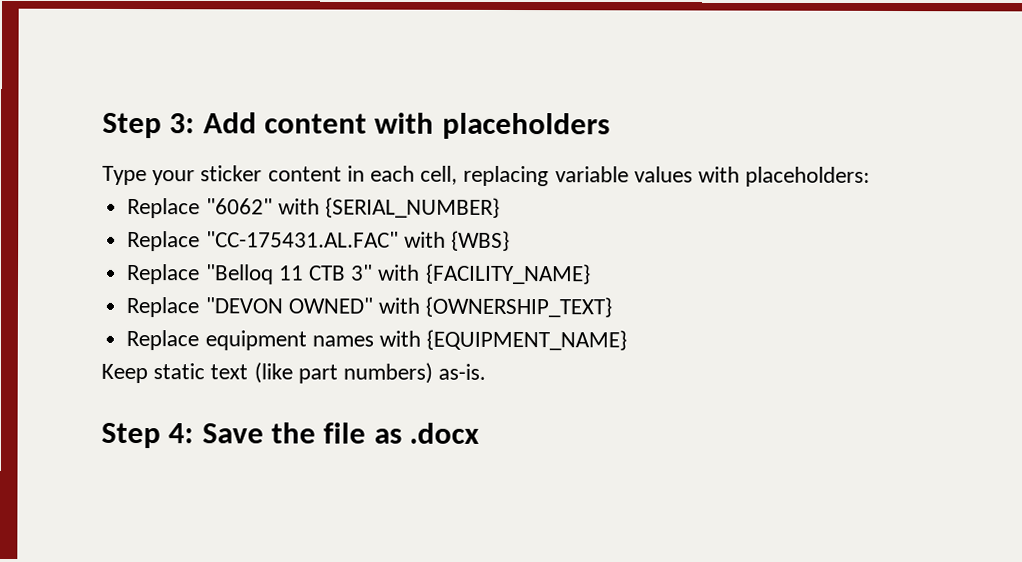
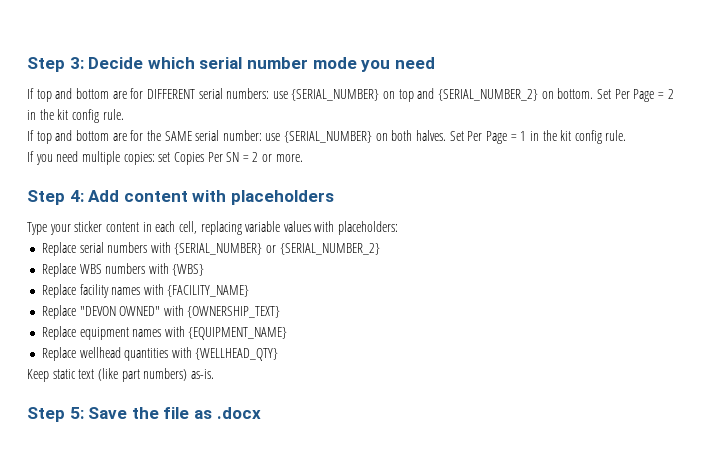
(196, 123) none -> [88,57,435,72] [27,88,674,102] [27,109,124,123] [27,130,627,144] [27,151,303,165] [27,190,84,205] Decide which serial number mode you need // If top and bottom are for DIFFERENT serial numbers: use {SERIAL_NUMBER} on top and {SERIAL_NUMBER_2} on bottom. Set Per Page = 2 in the kit config rule. // If top and bottom are for the SAME serial number: use {SERIAL_NUMBER} on both halves. Set Per Page = 1 in the kit config rule. // If you need multiple copies: set Copies Per SN = 2 or more. // Step 4:
[205,198,273,215] "6062" -> [79,242,148,253] serial numbers
[127,230,399,252] // Replace "CC-175431.AL.FAC" -> [266,243,380,255] [41,263,146,277] or {SERIAL_NUMBER_2} // Replace WBS numbers
[204,264,374,285] "Belloq 11 CTB 3" -> [79,284,141,298] facility names
(628, 340) none -> [41,347,279,361] // Replace wellhead quantities with {WELLHEAD_QTY}
[168,423,195,444] 4: -> [69,407,84,419] 5:

